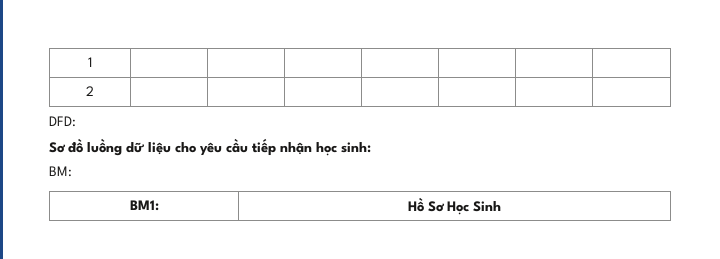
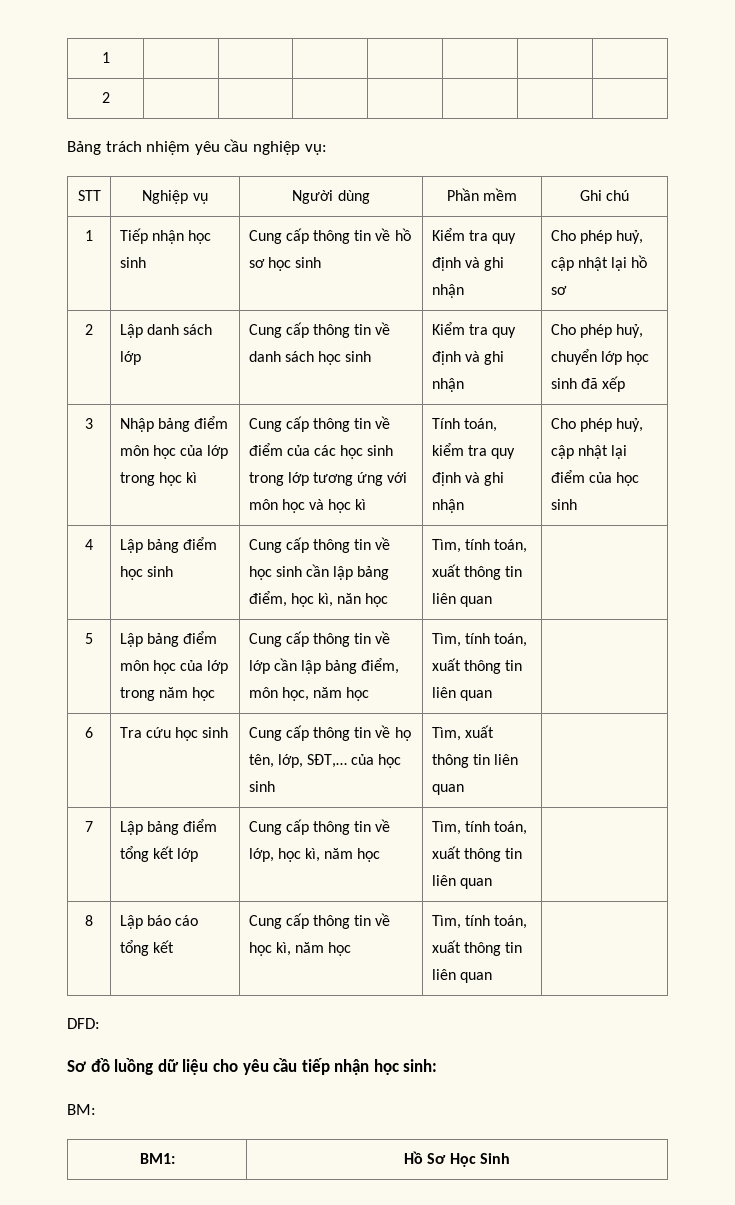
(94, 91) none -> [67,139,327,155] [77,190,101,201] [142,190,208,204] [292,190,370,204] [446,188,518,201] [579,190,630,201] [85,230,93,241] [119,228,212,244] [119,257,146,268] [248,228,411,244] [248,257,322,271] [431,228,517,244] [431,257,505,271] [431,284,464,298] [550,230,644,244] [550,255,648,271] [550,286,567,295] [85,324,93,335] [119,324,213,338] [119,351,141,365] [248,322,391,338] [248,351,372,365] [431,322,517,338] [431,351,505,365] [431,378,464,392] [550,324,644,338] [550,349,650,365] [550,376,626,392] [85,418,93,429] [119,416,229,432] [119,445,229,459] [119,472,198,486] [248,416,391,432] [248,443,394,459] [248,472,408,486] [248,499,367,513] [431,418,497,432] [431,443,516,459] [431,472,505,486] [431,499,464,513] [550,418,644,432] [550,445,628,459] [550,470,640,486] [550,499,577,510] [85,539,93,550] [119,537,218,553] [119,566,173,580] [248,537,391,553] [248,564,390,580] [248,591,389,607] [431,539,528,553] [431,564,523,580] [431,593,492,607] [85,633,93,644] [119,631,218,647] [119,660,229,674] [119,687,216,701] [248,631,391,647] [248,658,400,674] [248,687,370,701] [431,633,528,647] [431,658,523,674] [431,687,492,701] [85,727,93,738] [119,727,229,741] [248,725,411,741] [248,754,402,768] [248,781,275,792] [431,725,494,741] [431,754,519,768] [431,784,464,795] [85,821,93,832] [119,819,218,835] [119,846,199,862] [248,819,391,835] [248,848,381,862] [431,821,528,835] [431,846,523,862] [431,875,492,889] [85,915,93,926] [119,915,199,929] [119,940,174,956] [248,913,391,929] [248,942,352,956] [431,915,528,929] [431,940,523,956] [431,969,492,983] // Bảng trách nhiệm yêu cầu nghiệp vụ: // STT | Nghiệp vụ | Người dùng | Phần mềm | Ghi chú // 1 | Tiếp nhận học sinh | Cung cấp thông tin về hồ sơ học sinh | Kiểm tra quy định và ghi nhận | Cho phép huỷ, cập nhật lại hồ sơ // 2 | Lập danh sách lớp | Cung cấp thông tin về danh sách học sinh | Kiểm tra quy định và ghi nhận | Cho phép huỷ, chuyển lớp học sinh đã xếp // 3 | Nhập bảng điểm môn học của lớp trong học kì | Cung cấp thông tin về điểm của các học sinh trong lớp tương ứng với môn học và học kì | Tính toán, kiểm tra quy định và ghi nhận | Cho phép huỷ, cập nhật lại điểm của học sinh // 4 | Lập bảng điểm học sinh | Cung cấp thông tin về học sinh cần lập bảng điểm, học kì, năn học | Tìm, tính toán, xuất thông tin liên quan | // 5 | Lập bảng điểm môn học của lớp trong năm học | Cung cấp thông tin về lớp cần lập bảng điểm, môn học, năm học | Tìm, tính toán, xuất thông tin liên quan | // 6 | Tra cứu học sinh | Cung cấp thông tin về họ tên, lớp, SĐT,… của học sinh | Tìm, xuất thông tin liên quan | // 7 | Lập bảng điểm tổng kết lớp | Cung cấp thông tin về lớp, học kì, năm học | Tìm, tính toán, xuất thông tin liên quan | // 8 | Lập báo cáo tổng kết | Cung cấp thông tin về học kì, năm học | Tìm, tính toán, xuất thông tin liên quan |

